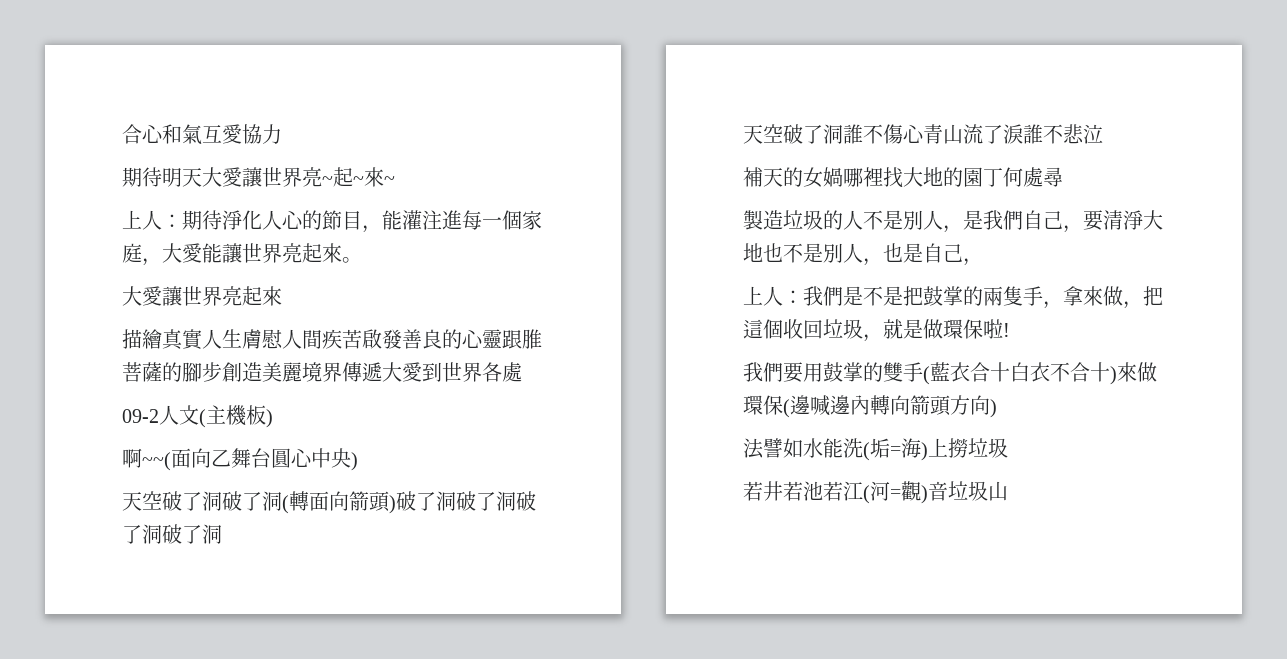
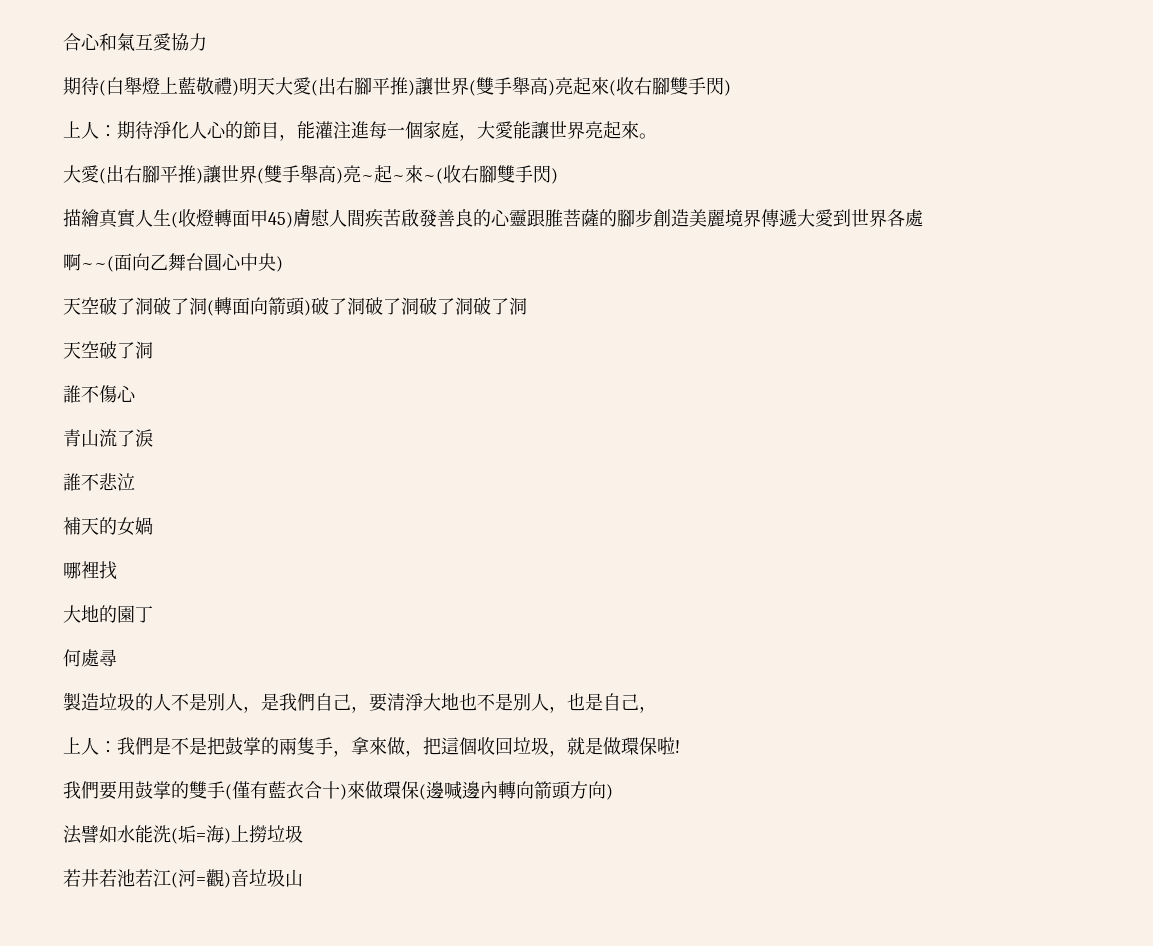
[162,167,395,187] 明天大愛讓世界亮~起~來~ -> [99,76,731,96] (白舉燈上藍敬禮)明天大愛(出右腳平推)讓世界(雙手舉高)亮起來(收右腳雙手閃)
[162,286,282,306] 讓世界亮起來 -> [99,164,558,184] (出右腳平推)讓世界(雙手舉高)亮~起~來~(收右腳雙手閃)
(242, 338) none -> [171,209,293,228] (收燈轉面甲45)
[122,405,273,428] // 09-2人文(主機板) -> (923, 218) none
(843, 134) none -> (153, 350) //
(925, 133) none -> (136, 393) //
(1023, 134) none -> (153, 438) //
(843, 177) none -> (153, 526) //
(903, 177) none -> (117, 570) //
(1003, 177) none -> (153, 614) //
(930, 375) none -> [232,781,268,799] 僅有
[1010,362,1110,382] 白衣不合十 -> (340, 790) none

